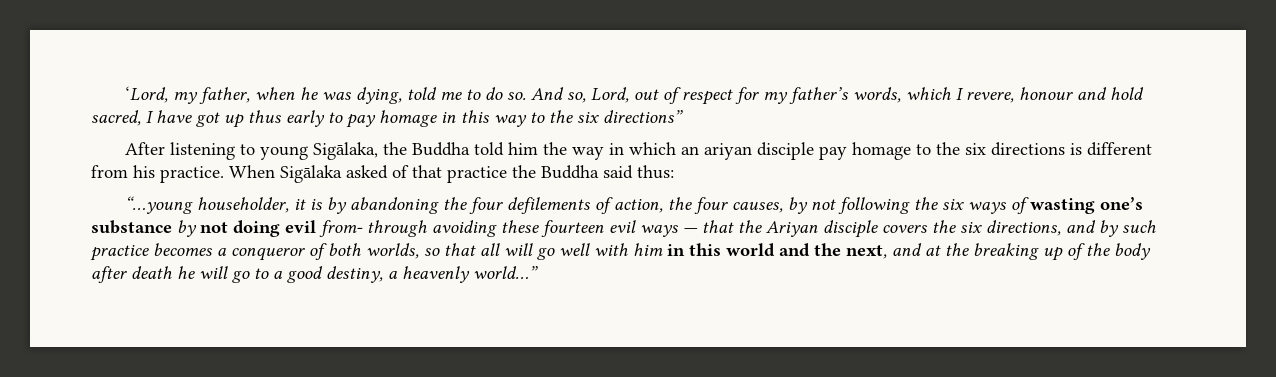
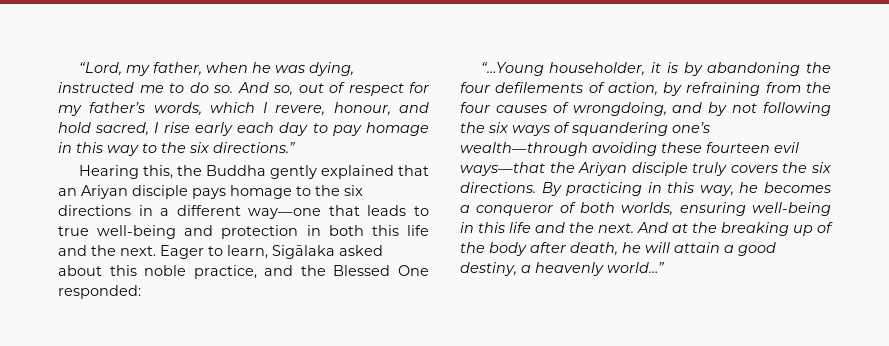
[125,86,169,103] ‘Lord, -> [78,62,122,76] “Lord,
[407,87,438,100] told -> [58,82,134,93] instructed
[591,87,630,103] Lord, -> (293, 90) none
[1019,87,1074,100] honour -> [333,102,391,116] honour,
[156,110,325,128] have got up thus early -> [163,122,309,136] rise early each day
[603,110,683,123] [125,142,848,160] directions” // After listening to young Sigālaka, the Buddha told him the way in which an ariyan disciple pay -> [213,142,296,153] [78,165,429,179] [58,185,226,199] directions.” // Hearing this, the Buddha gently explained that an Ariyan disciple pays
[1070,142,1153,156] [91,165,674,183] [125,196,194,214] is different from his practice. When Sigālaka asked of that practice the Buddha said thus: // “…young -> [138,205,429,219] [58,225,430,239] [58,245,383,259] [58,265,429,279] [58,285,141,299] [480,62,544,76] in a different way—one that leads to true well-being and protection in both this life and the next. Eager to learn, Sigālaka asked about this noble practice, and the Blessed One responded: // “…Young
[668,197,784,214] the four causes, -> [663,82,831,96] [460,102,703,116] by refraining from the four causes of wrongdoing, and
[1030,197,1144,214] [91,220,427,237] wasting one’s substance by not doing evil from- through -> [571,122,710,136] [460,142,588,156] squandering one’s wealth—through
[640,220,734,237] ways — that -> [460,162,545,176] ways—that
(878, 229) none -> [692,162,728,176] truly
[986,220,1156,237] [90,245,149,261] directions, and by such practice -> [460,182,759,196] directions. By practicing in this way, he
[424,243,922,260] so that all will go well with him in this world and the next, and -> [679,202,831,216] [460,222,668,233] ensuring well-being in this life and the next. And
[131,266,172,279] death -> [570,242,618,256] death,
[232,268,269,283] go to -> [674,242,720,253] attain

